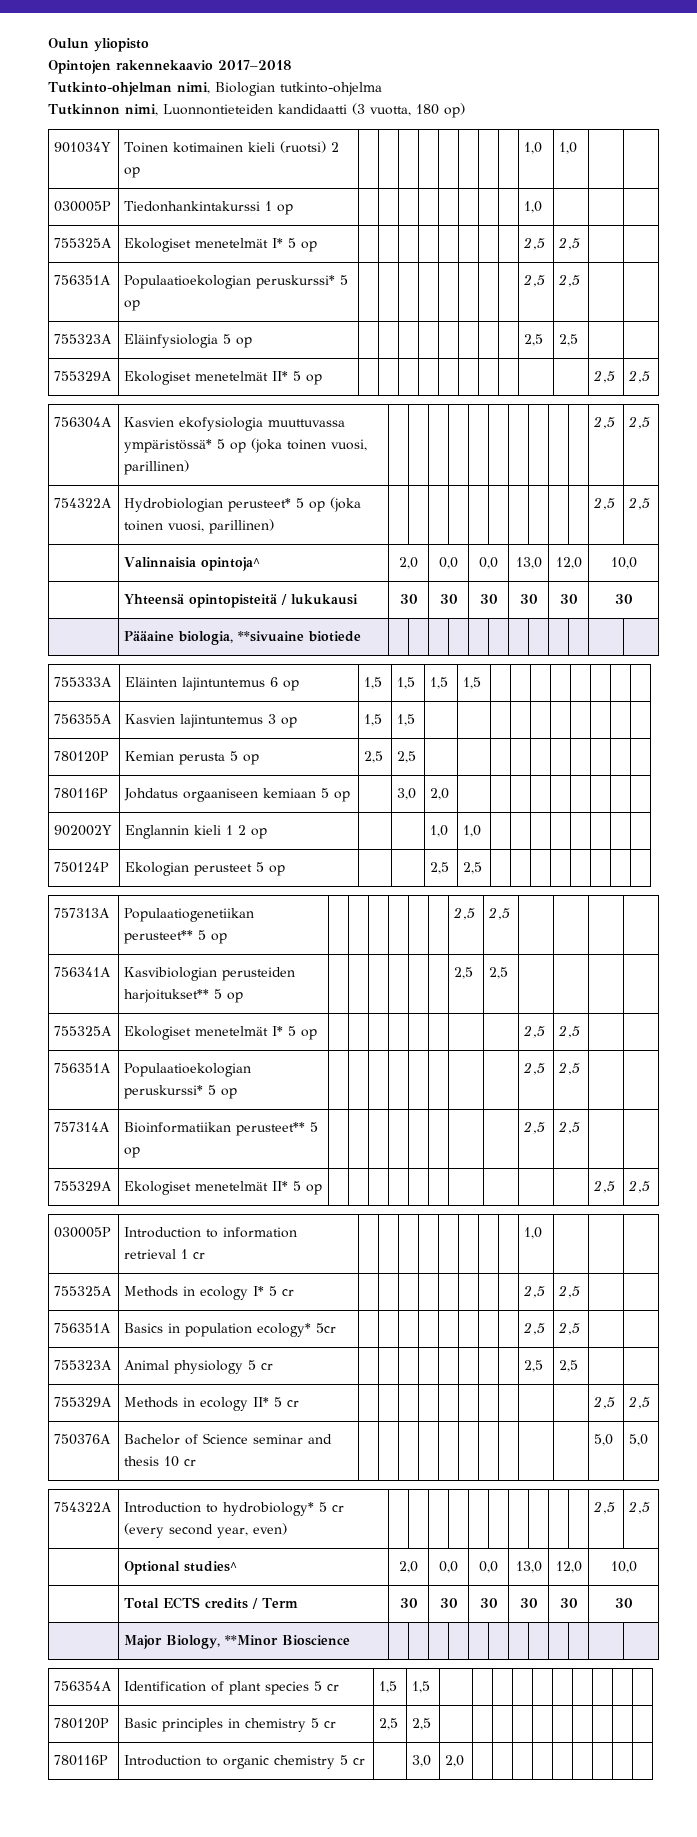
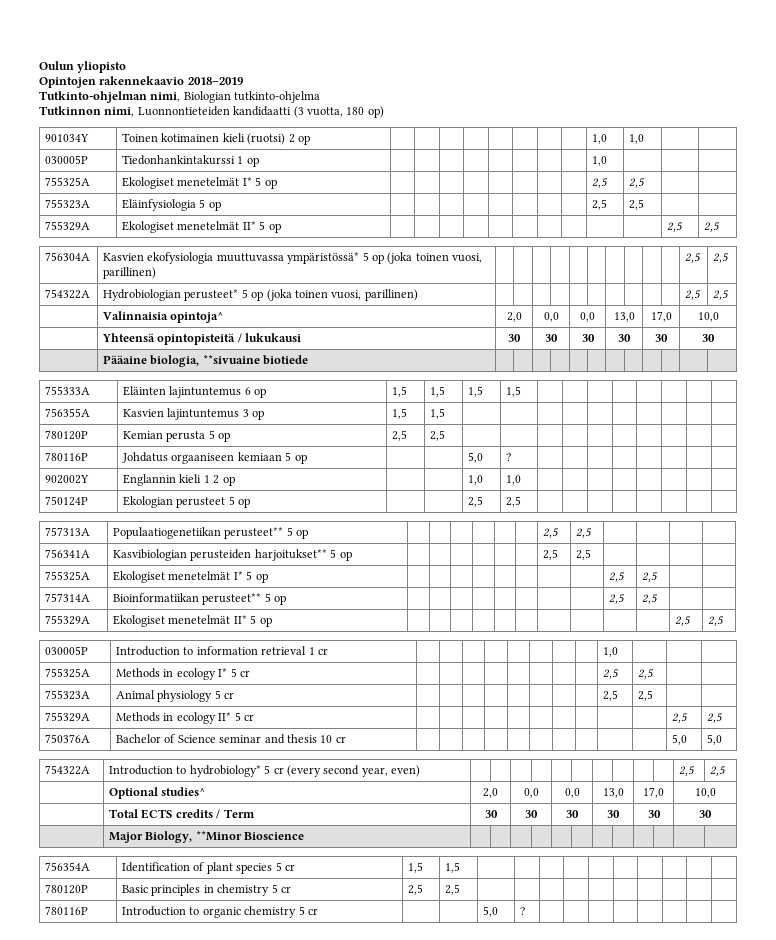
[218,60,292,70] 2017–2018 -> [187,77,243,85] 2018–2019
[54,275,112,285] [124,275,349,289] [124,300,141,311] [523,274,546,287] [558,274,581,287] // 756351A | Populaatioekologian peruskurssi* 5 op | | | | | | | | | 2,5 | 2,5 | | -> (646, 183) none
[555,557,582,569] 12,0 -> [650,311,672,322] 17,0
[397,788,417,800] [430,788,450,800] 3,0 | 2,0 | -> [468,452,484,463] [506,453,512,461] | 5,0 | ?
[54,1063,112,1073] [124,1063,252,1077] [124,1085,238,1099] [523,1062,546,1075] [558,1062,581,1075] // 756351A | Populaatioekologian peruskurssi* 5 op | | | | | | | | | 2,5 | 2,5 | | -> (659, 577) none
[54,1323,112,1333] [124,1323,337,1337] [523,1322,546,1335] [558,1322,581,1335] // 756351A | Basics in population ecology* 5cr | | | | | | | | | 2,5 | 2,5 | | -> (655, 674) none
[555,1561,582,1573] 12,0 -> [643,787,664,798] 17,0
[412,1755,432,1767] [445,1755,465,1767] 3,0 | 2,0 | -> [483,906,499,917] [520,907,526,915] | 5,0 | ?

